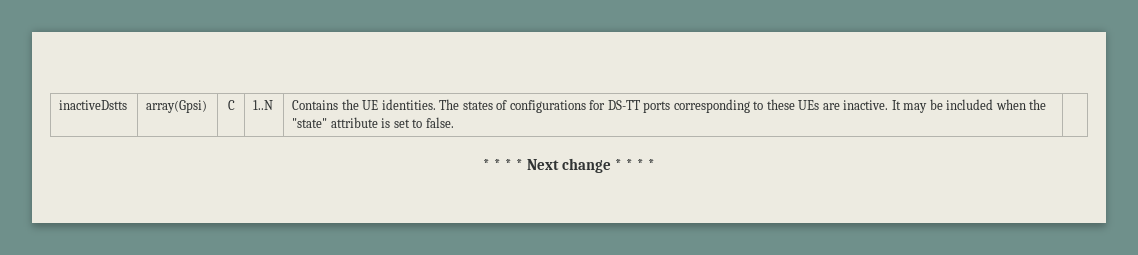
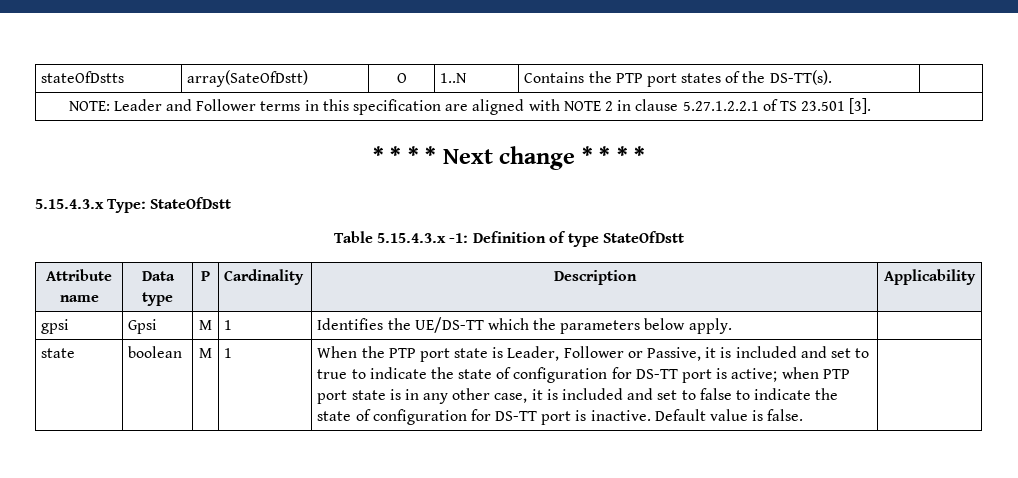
[59,100,128,110] [146,100,208,113] [227,100,235,110] inactiveDstts | array(Gpsi) | C -> [41,71,125,83] [187,70,309,87] [396,73,407,83] stateOfDstts | array(SateOfDstt) | O
[362,99,1047,113] [292,117,454,128] UE identities. The states of configurations for DS-TT ports corresponding to these UEs are inactive. It may be included when the "state" attribute is set to false. | -> [615,70,832,87] [68,98,872,115] PTP port states of the DS-TT(s). | // NOTE: Leader and Follower terms in this specification are aligned with NOTE 2 in clause 5.27.1.2.2.1 of TS 23.501 [3].
(656, 164) none -> [35,197,232,213] [333,231,685,247] [46,269,112,281] [59,295,99,302] [141,271,175,281] [142,292,173,306] [201,271,210,281] [224,269,305,285] [553,270,637,285] [883,269,976,285] [41,319,70,334] [128,319,158,334] [199,320,212,330] [224,320,233,330] [317,317,732,334] [41,348,76,358] [128,346,183,358] [199,348,212,358] [224,348,233,358] [317,346,870,362] [317,367,850,383] [317,388,839,404] [317,409,804,425] // 5.15.4.3.x Type: StateOfDstt // Table 5.15.4.3.x -1: Definition of type StateOfDstt // Attribute name | Data type | P | Cardinality | Description | Applicability // gpsi | Gpsi | M | 1 | Identifies the UE/DS-TT which the parameters below apply. | // state | boolean | M | 1 | When the PTP port state is Leader, Follower or Passive, it is included and set to true to indicate the state of configuration for DS-TT port is active; when PTP port state is in any other case, it is included and set to false to indicate the state of configuration for DS-TT port is inactive. Default value is false. |

